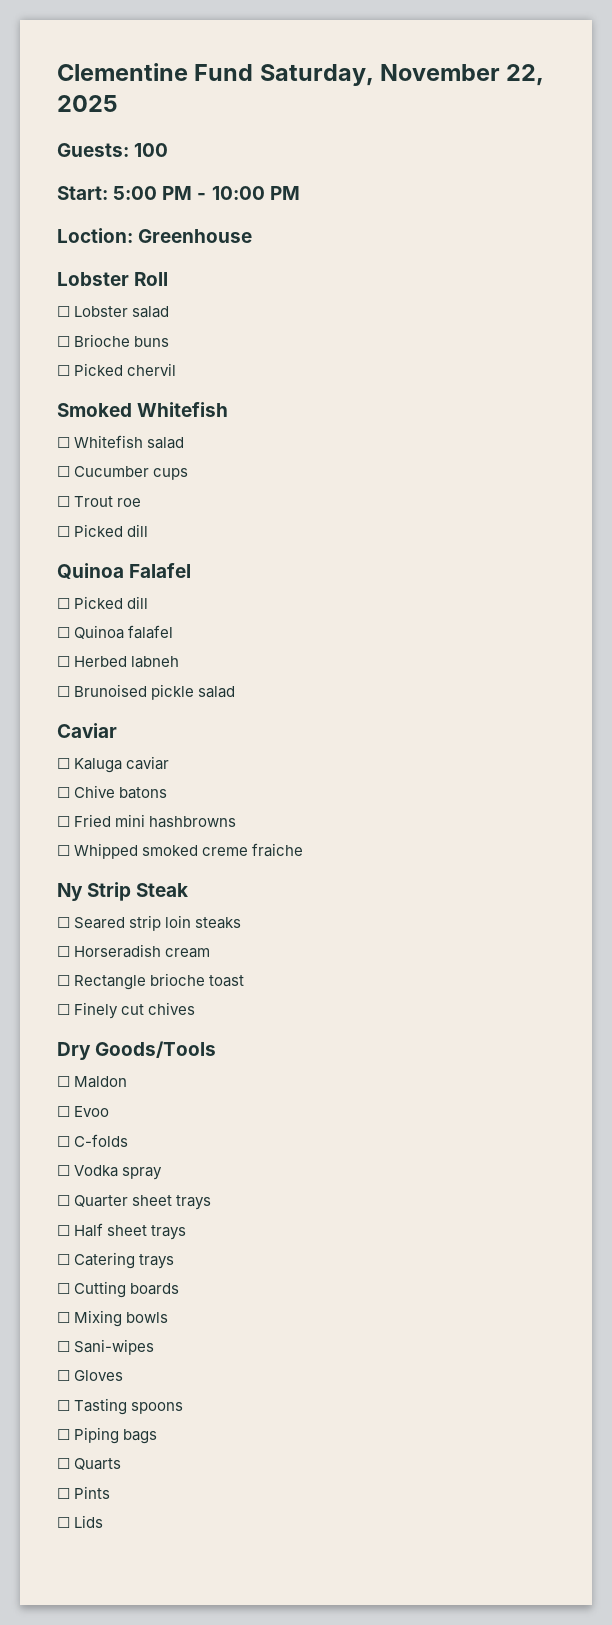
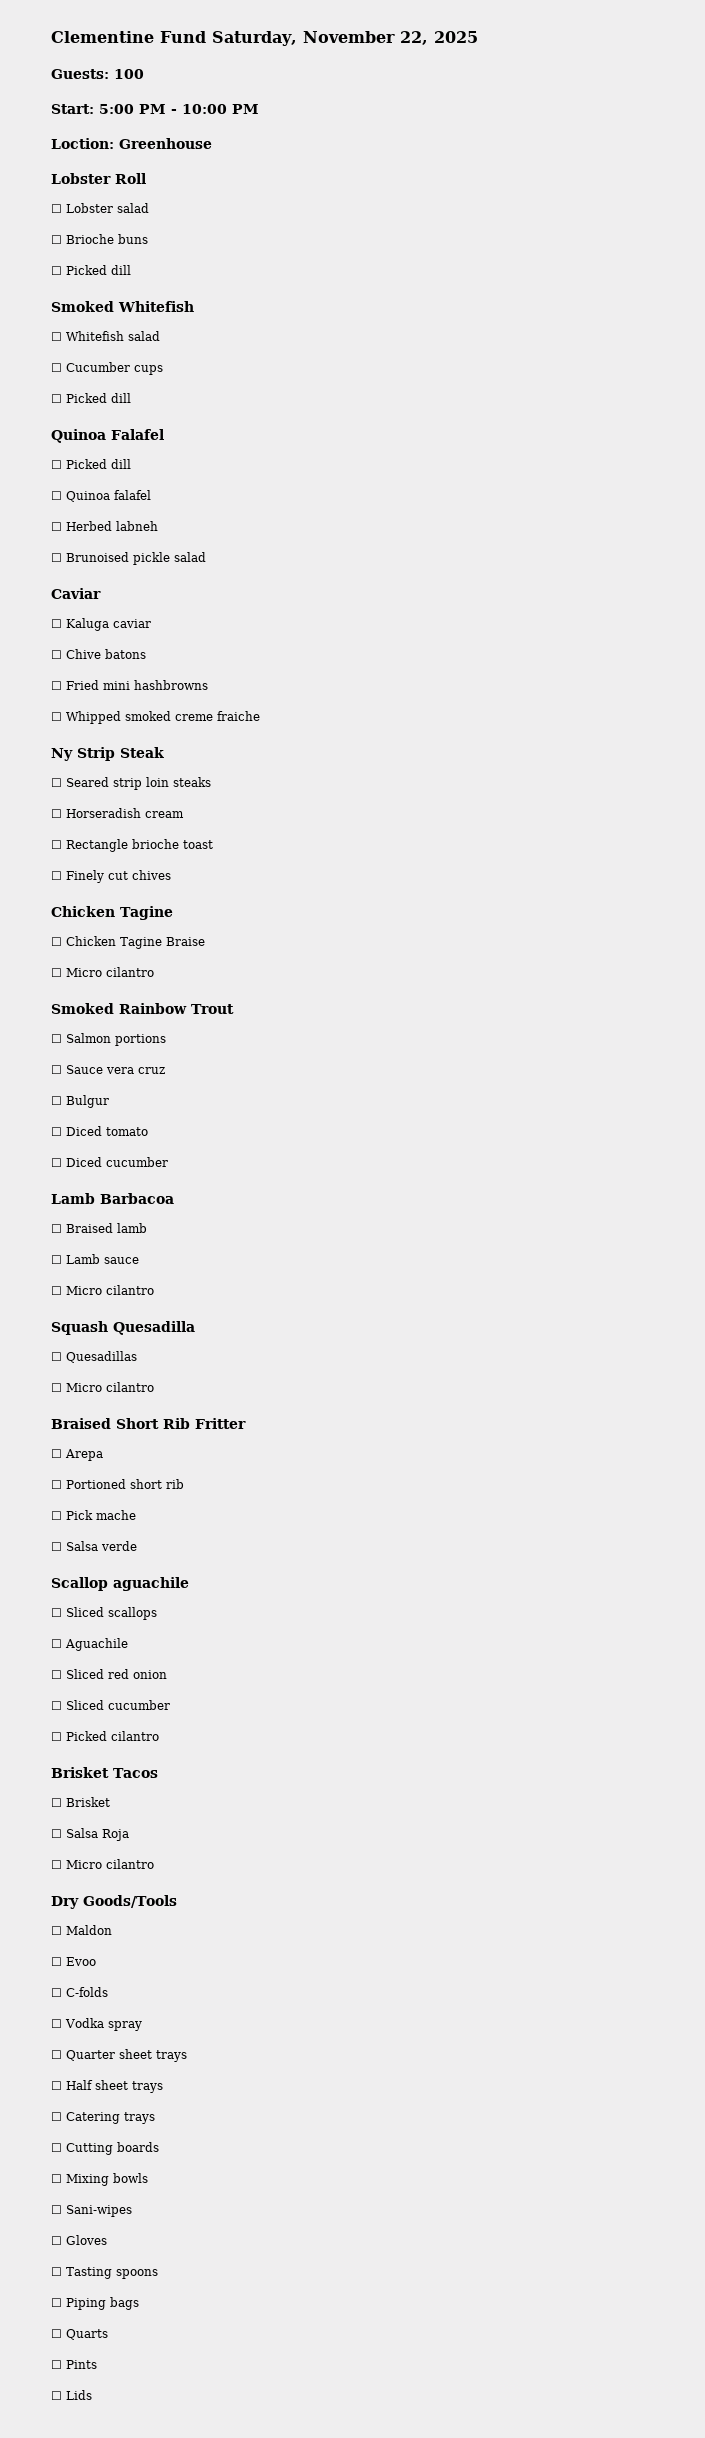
[127,363,177,376] chervil -> [111,265,131,275] dill
[57,496,142,507] // ☐ Trout roe -> (163, 370) none
(196, 1008) none -> [51,906,173,920] [51,936,205,949] [51,967,154,977] [51,1003,234,1014] [51,1033,166,1046] [51,1065,165,1074] [51,1095,109,1108] [51,1126,148,1136] [51,1157,168,1167] [51,1193,174,1204] [51,1223,147,1233] [51,1254,139,1264] [51,1285,154,1295] [51,1321,195,1335] [51,1351,137,1363] [51,1382,154,1392] [51,1418,246,1429] [51,1449,103,1461] [51,1479,184,1489] [51,1510,136,1520] [51,1541,137,1551] [51,1577,189,1591] [51,1607,157,1620] [51,1638,128,1651] [51,1669,167,1679] [51,1700,170,1710] [51,1731,159,1741] [51,1767,158,1778] [51,1797,110,1807] [51,1828,129,1841] [51,1859,154,1869] // Chicken Tagine // ☐ Chicken Tagine Braise // ☐ Micro cilantro // Smoked Rainbow Trout // ☐ Salmon portions // ☐ Sauce vera cruz // ☐ Bulgur // ☐ Diced tomato // ☐ Diced cucumber // Lamb Barbacoa // ☐ Braised lamb // ☐ Lamb sauce // ☐ Micro cilantro // Squash Quesadilla // ☐ Quesadillas // ☐ Micro cilantro // Braised Short Rib Fritter // ☐ Arepa // ☐ Portioned short rib // ☐ Pick mache // ☐ Salsa verde // Scallop aguachile // ☐ Sliced scallops // ☐ Aguachile // ☐ Sliced red onion // ☐ Sliced cucumber // ☐ Picked cilantro // Brisket Tacos // ☐ Brisket // ☐ Salsa Roja // ☐ Micro cilantro

